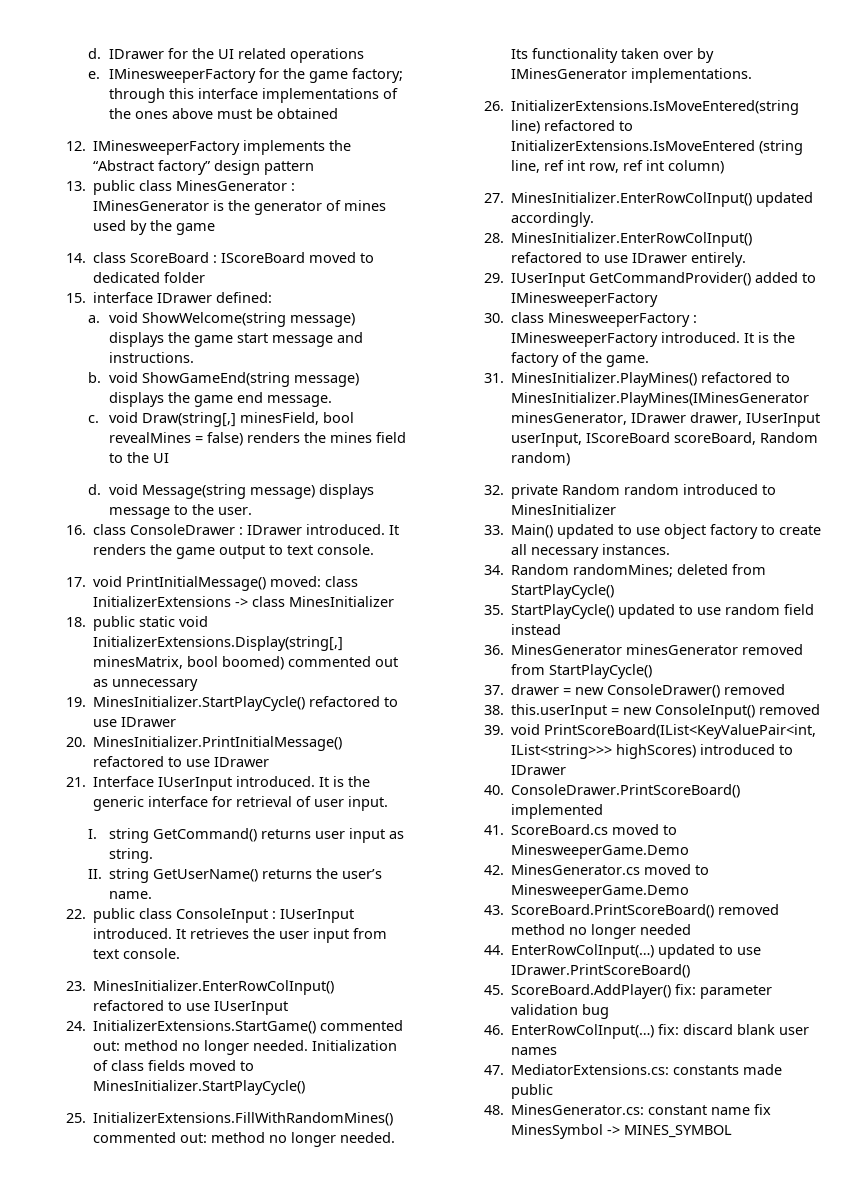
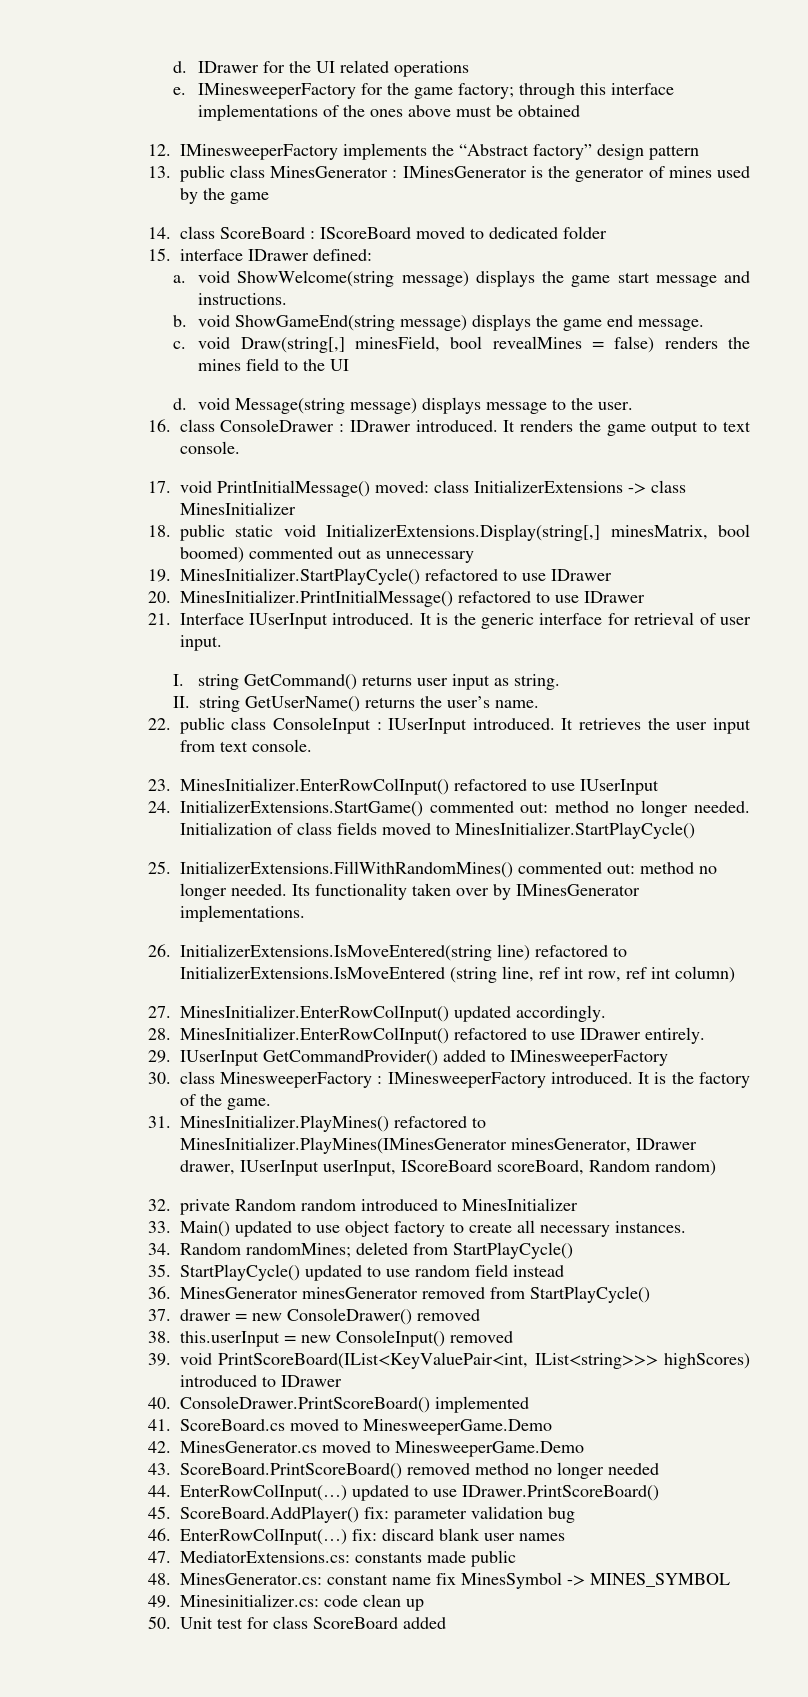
(733, 1131) none -> [147,1594,424,1611] [147,1616,446,1629] // 49. Minesinitializer.cs: code clean up // 50. Unit test for class ScoreBoard added

